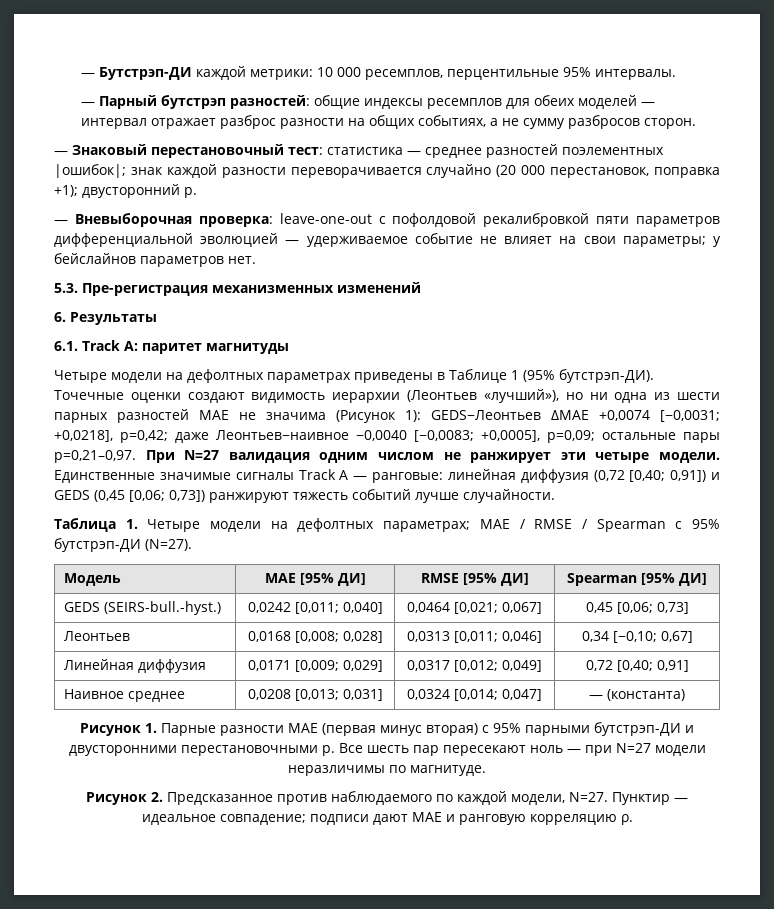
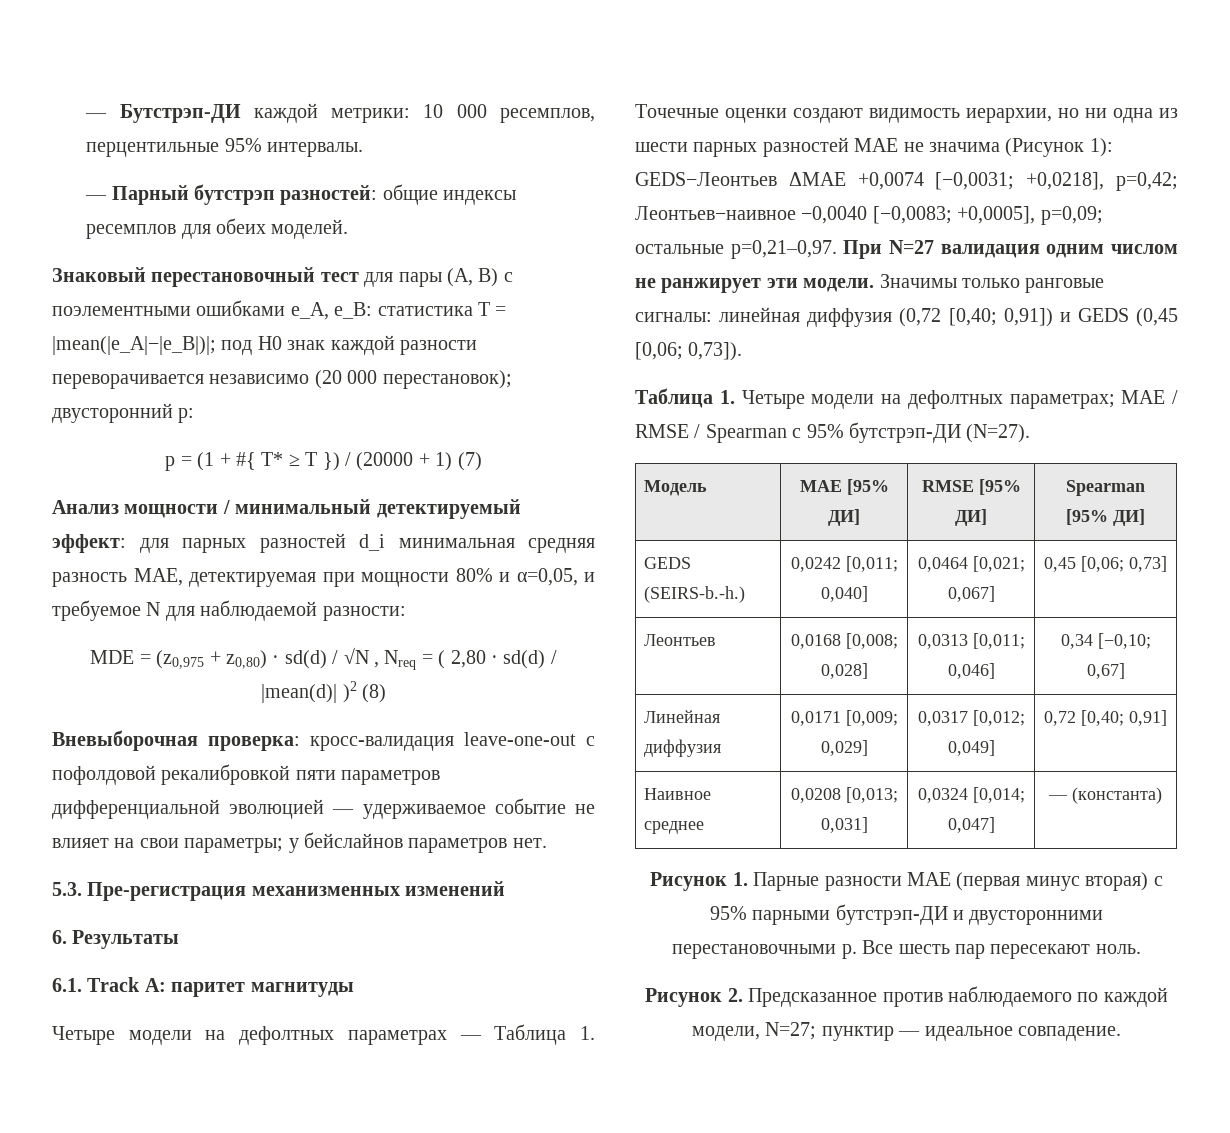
[578,95,656,109] [81,115,697,129] [54,144,664,158] [54,164,126,178] моделей — интервал отражает разброс разности на общих событиях, а не сумму разбросов сторон. // — Знаковый перестановочный тест: статистика — среднее разностей поэлементных |ошибок|; -> [271,219,349,239] [52,267,513,287] [52,300,507,320] [52,336,282,355] моделей. // Знаковый перестановочный тест для пары (A, B) с поэлементными ошибками e_A, e_B: статистика T = |mean(|e_A|−|e_B|)|; под H0
[426,164,492,178] случайно -> [209,374,310,384] независимо
[550,167,721,178] [54,184,197,198] [54,220,68,224] перестановок, поправка +1); двусторонний p. // — -> [382,370,512,389] [52,403,195,423] [165,452,482,471] [52,499,521,519] [52,533,595,553] [52,568,595,587] [52,600,406,621] [90,647,557,670] [261,681,386,703] перестановок); двусторонний p: // p = (1 + #{ T* ≥ T }) / (20000 + 1) (7) // Анализ мощности / минимальный детектируемый эффект: для парных разностей d_i минимальная средняя разность MAE, детектируемая при мощности 80% и α=0,05, и требуемое N для наблюдаемой разности: // MDE = (z0,975 + z0,80) · sd(d) / √N , Nreq = ( 2,80 · sd(d) / |mean(d)| )2 (8) //
(273, 221) none -> [310,736,454,751] кросс-валидация
[354,369,654,383] приведены в Таблице 1 (95% бутстрэп-ДИ). -> [459,1024,595,1045] — Таблица 1.
[332,389,559,403] иерархии (Леонтьев «лучший»), -> [966,108,1052,123] иерархии,
[175,432,209,443] даже -> (1178, 181) none
[683,432,720,443] пары -> (724, 249) none
[595,452,721,463] [54,469,443,483] четыре модели. Единственные значимые сигналы Track A — ранговые: -> [803,274,1105,293] [635,312,712,322] модели. Значимы только ранговые сигналы:
[169,489,555,503] 0,73]) ранжируют тяжесть событий лучше случайности. -> [688,342,743,361] 0,73]).
[103,601,221,615] (SEIRS-bull.-hyst.) -> [644,586,746,603] (SEIRS-b.-h.)
[529,743,706,756] [288,765,486,776] ноль — при N=27 модели неразличимы по магнитуде. -> [1095,944,1141,954] ноль.
[569,792,688,805] [141,812,633,825] N=27. Пунктир — идеальное совпадение; подписи дают MAE и ранговую корреляцию ρ. -> [765,1022,1121,1041] N=27; пунктир — идеальное совпадение.

